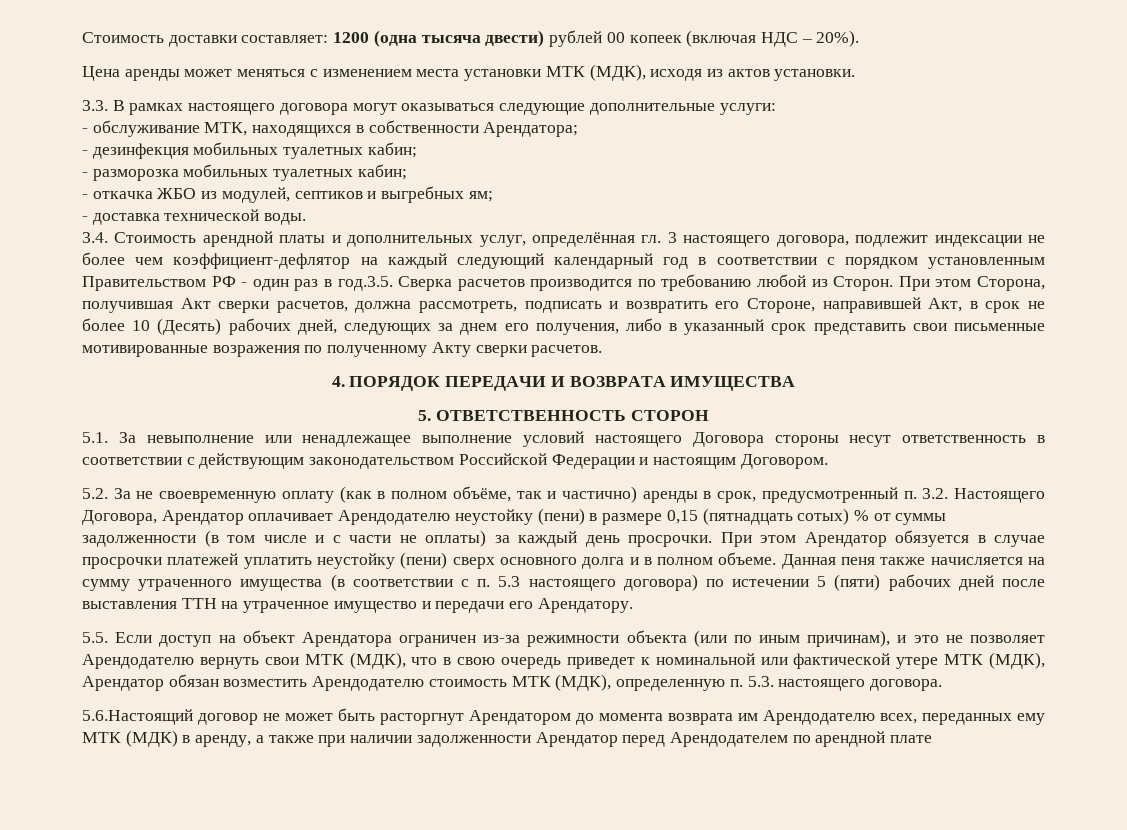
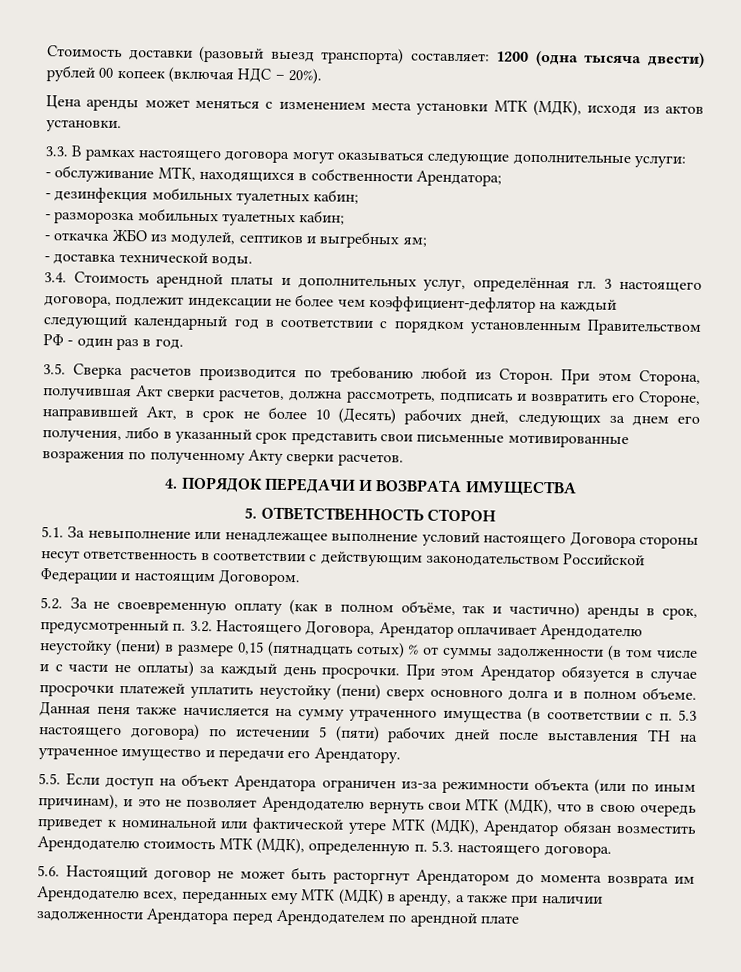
(237, 41) none -> [199,45,405,65] (разовый выезд транспорта)
[337,276,393,291] год.3.5. -> [154,338,184,350] [43,363,66,375] год. // 3.5.
[181,598,217,609] ТТН -> [647,729,672,742] ТН
[82,709,193,725] 5.6.Настоящий -> [37,865,149,881] 5.6. Настоящий
[535,732,618,747] Арендатор -> [146,908,230,925] Арендатора

